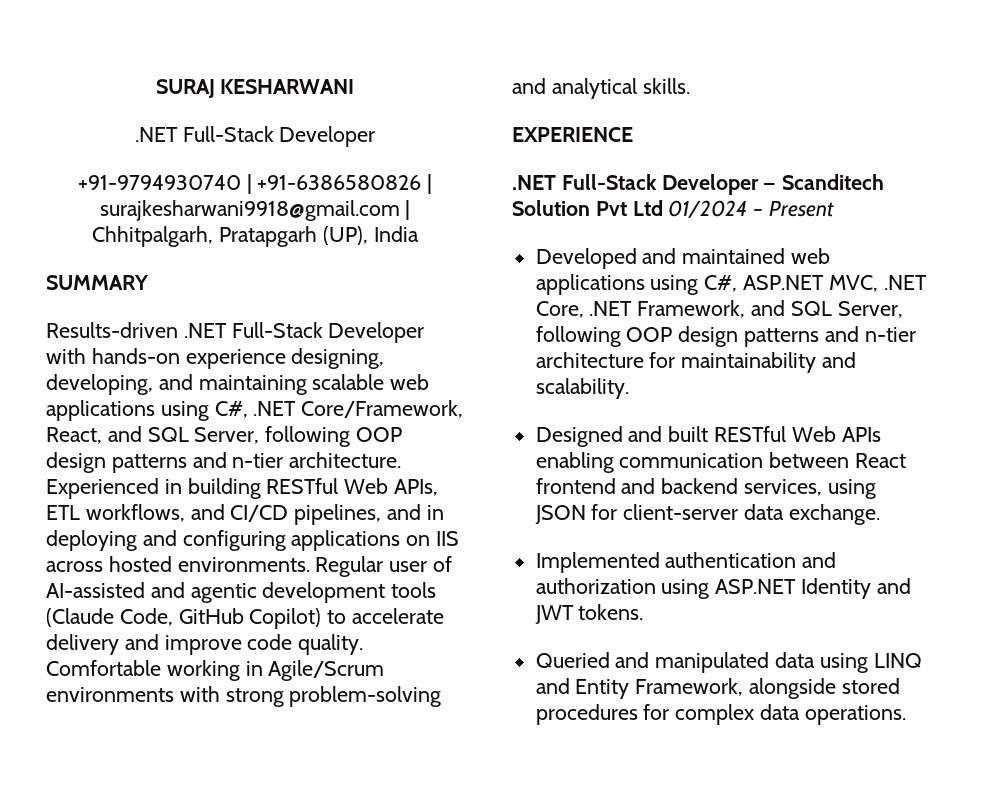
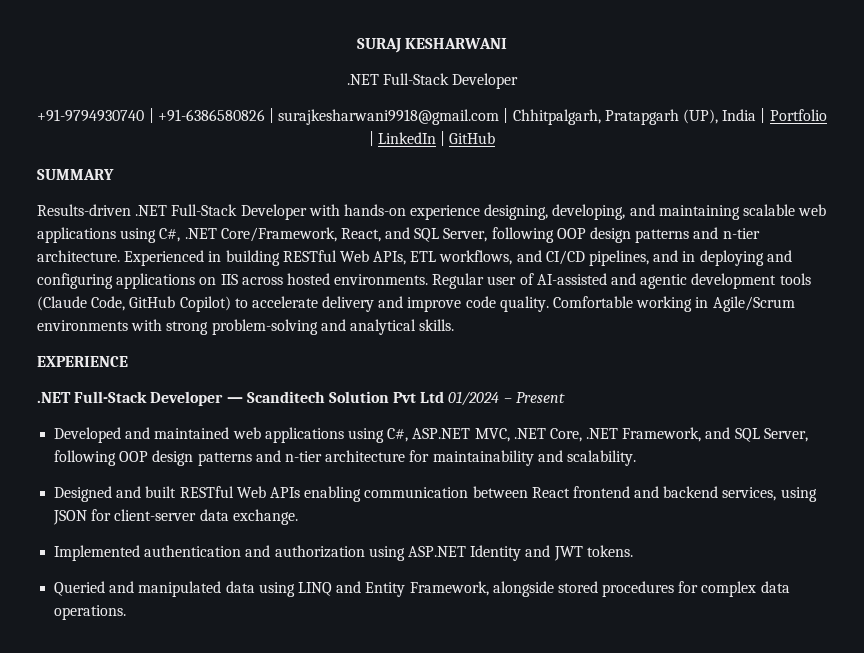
(419, 234) none -> [760,108,827,123] [368,131,496,146] | Portfolio | LinkedIn | GitHub

